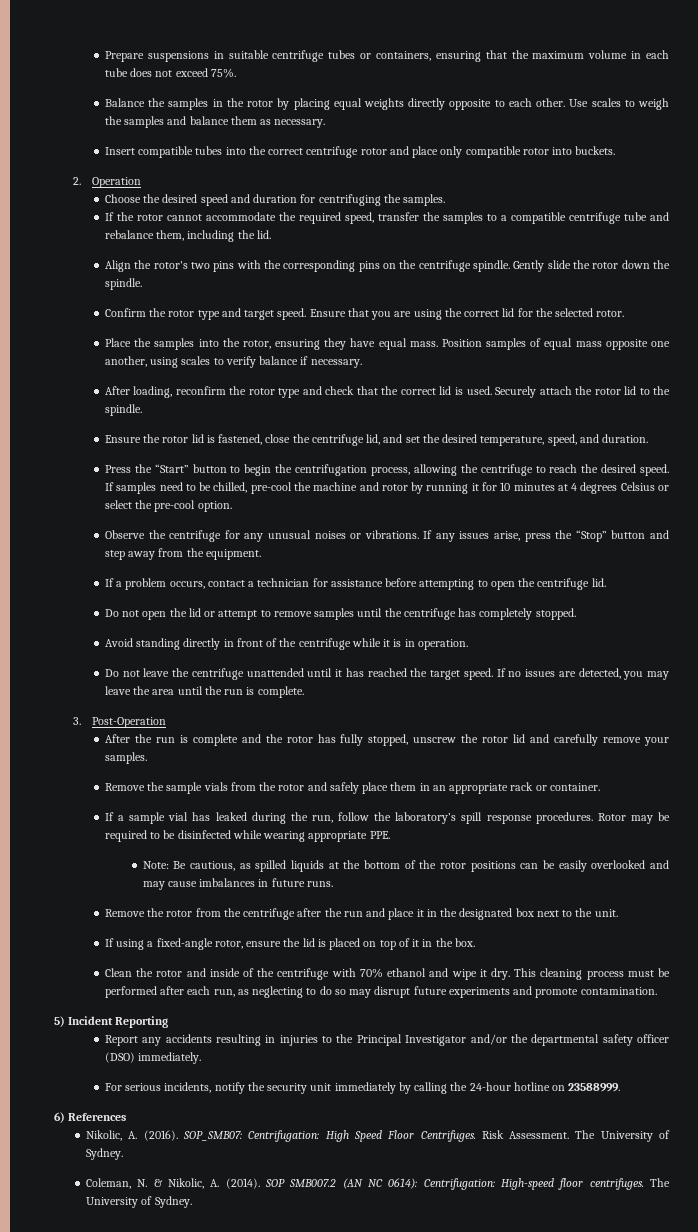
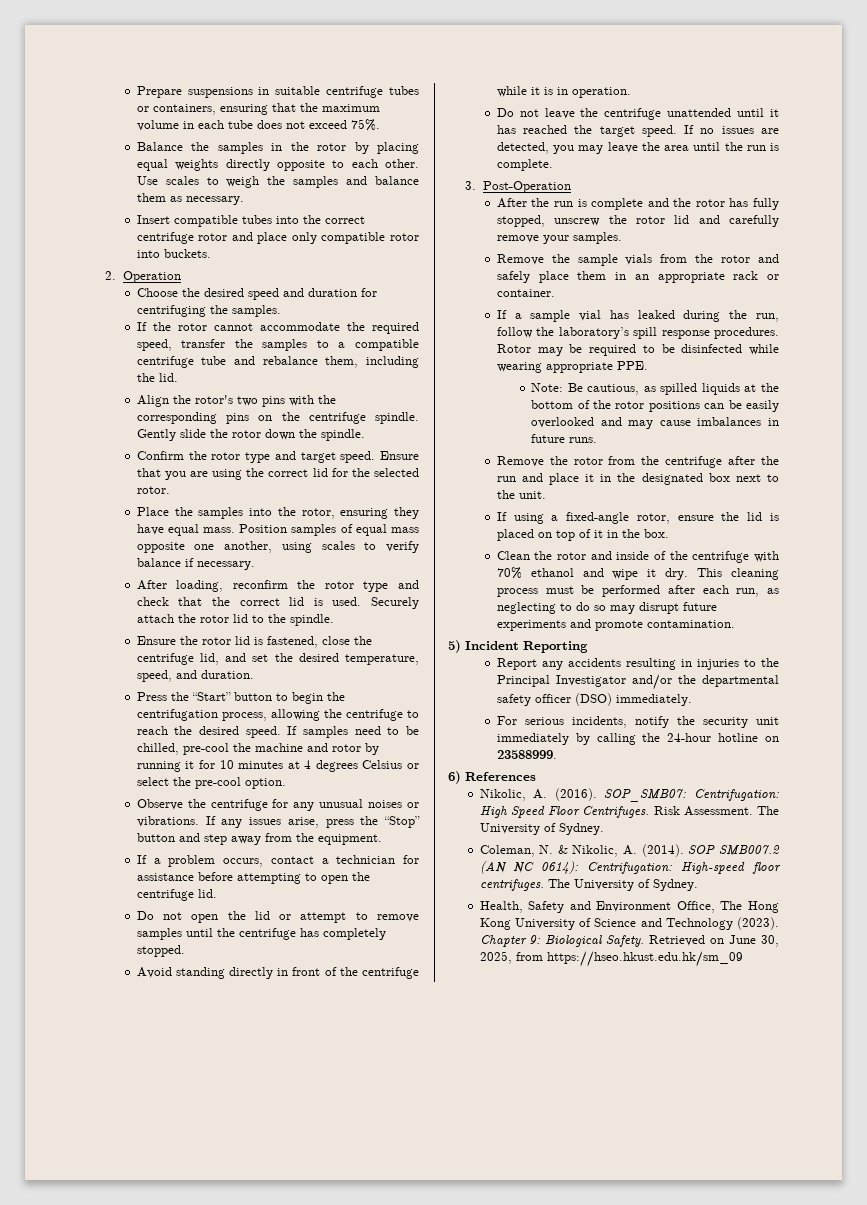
(192, 1202) none -> [479,901,779,913] [479,917,779,930] [479,935,779,947] [479,951,743,967] // Health, Safety and Environment Office, The Hong Kong University of Science and Technology (2023). Chapter 9: Biological Safety. Retrieved on June 30, 2025, from https://hseo.hkust.edu.hk/sm_09

